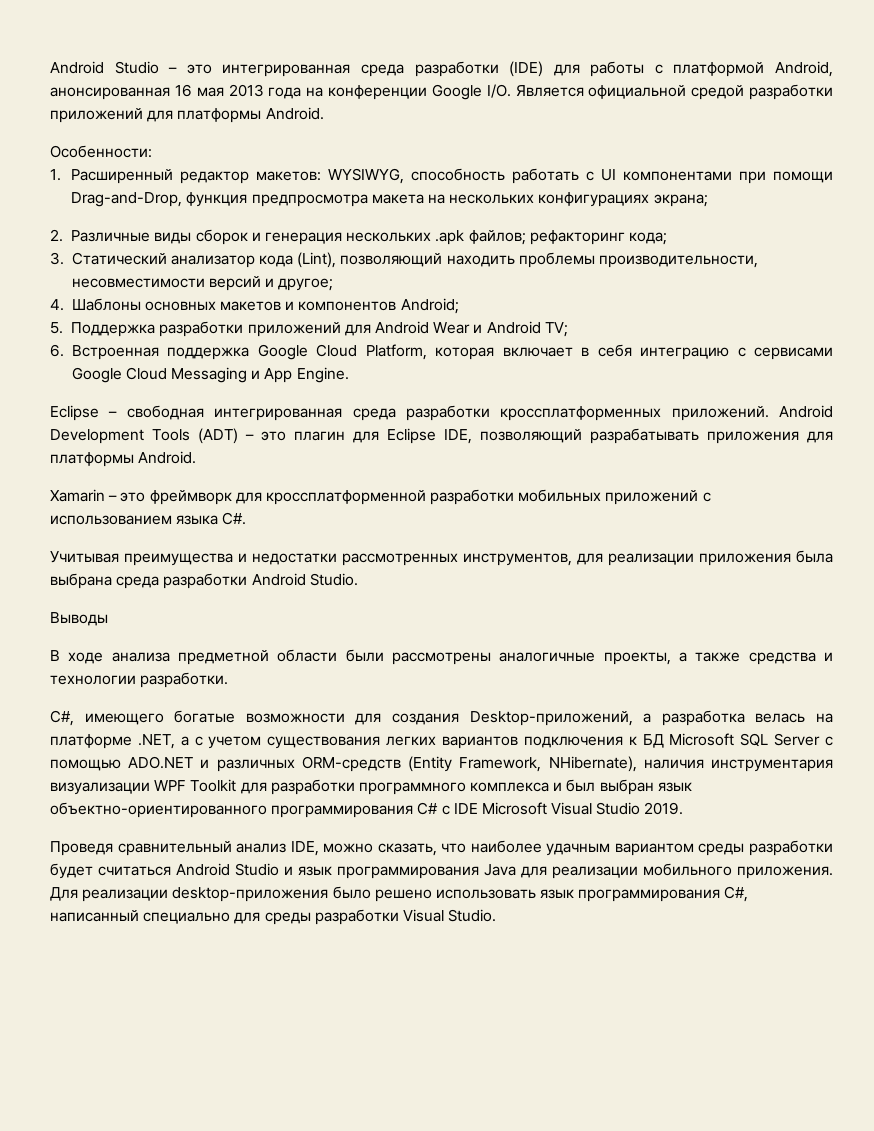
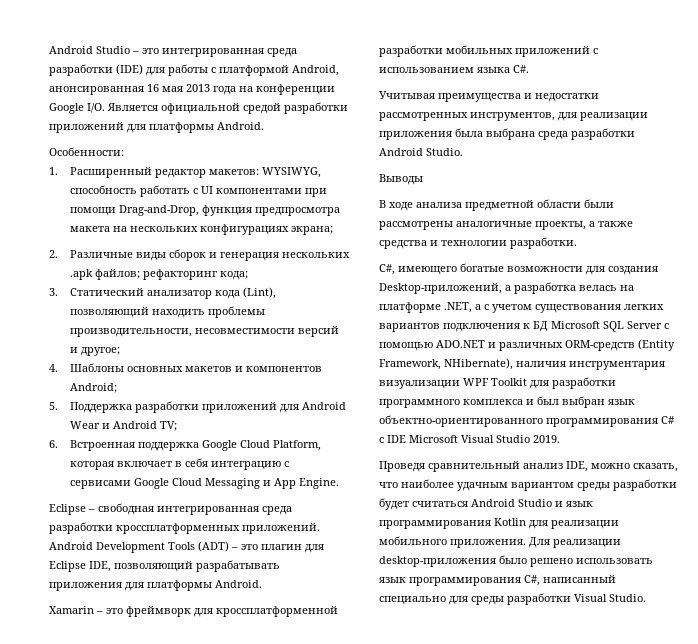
[484,864,516,876] Java -> [494,518,526,526] Kotlin

